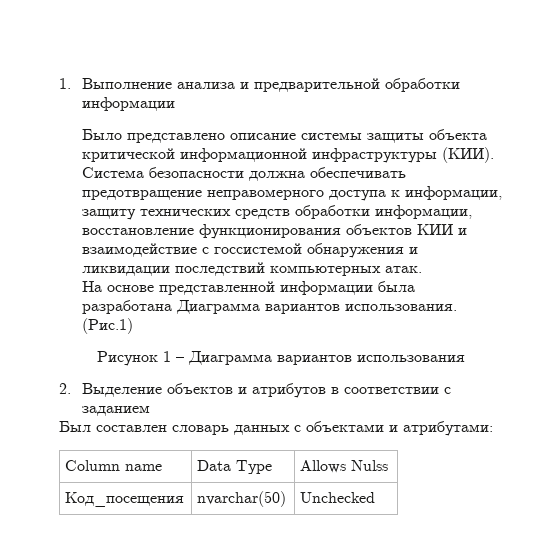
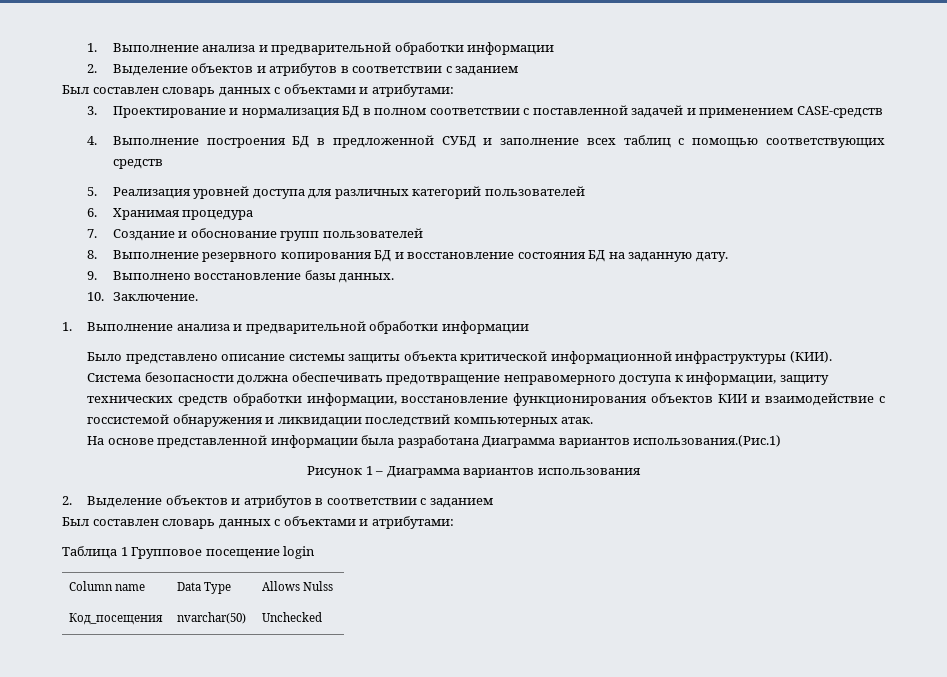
[59,78,461,92] [82,97,176,111] 1. Выполнение анализа и предварительной обработки информации -> [87,42,555,55] [87,63,519,76] [62,84,454,97] [87,105,883,118] [87,135,885,148] [112,159,163,169] [87,186,585,199] [87,208,254,220] [87,228,423,241] [87,250,728,262] [87,270,395,283] [87,292,198,301] [62,321,529,334] 1. Выполнение анализа и предварительной обработки информации // 2. Выделение объектов и атрибутов в соответствии с заданием // Был составлен словарь данных с объектами и атрибутами: // 3. Проектирование и нормализация БД в полном соответствии с поставленной задачей и применением CASE-средств // 4. Выполнение построения БД в предложенной СУБД и заполнение всех таблиц с помощью соответствующих средств // 5. Реализация уровней доступа для различных категорий пользователей // 6. Хранимая процедура // 7. Создание и обоснование групп пользователей // 8. Выполнение резервного копирования БД и восстановление состояния БД на заданную дату. // 9. Выполнено восстановление базы данных. // 10. Заключение. // 1. Выполнение анализа и предварительной обработки информации
[345,304,458,311] [82,318,134,334] использования. (Рис.1) -> [633,435,782,447] использования.(Рис.1)
(493, 428) none -> [62,546,316,559] // Таблица 1 Групповое посещение login

